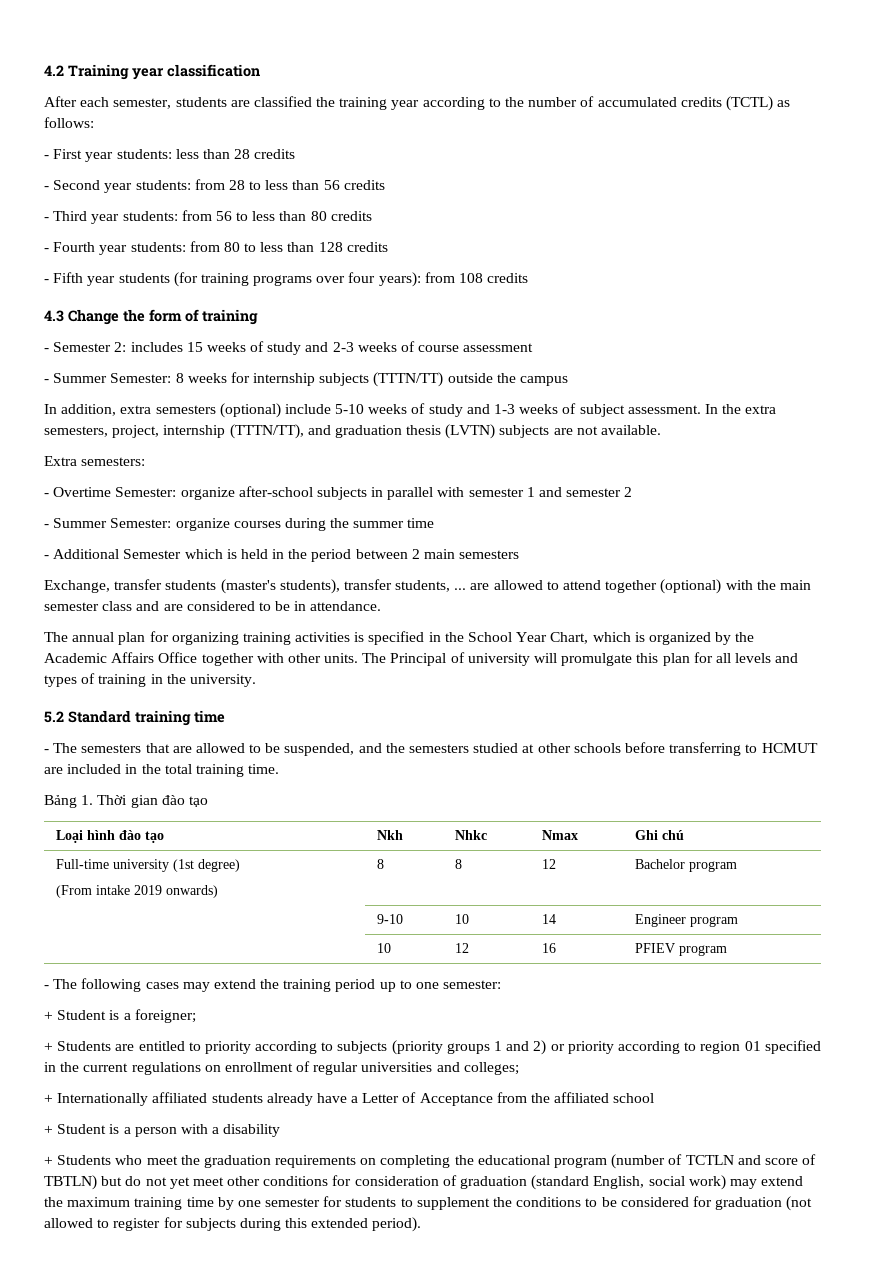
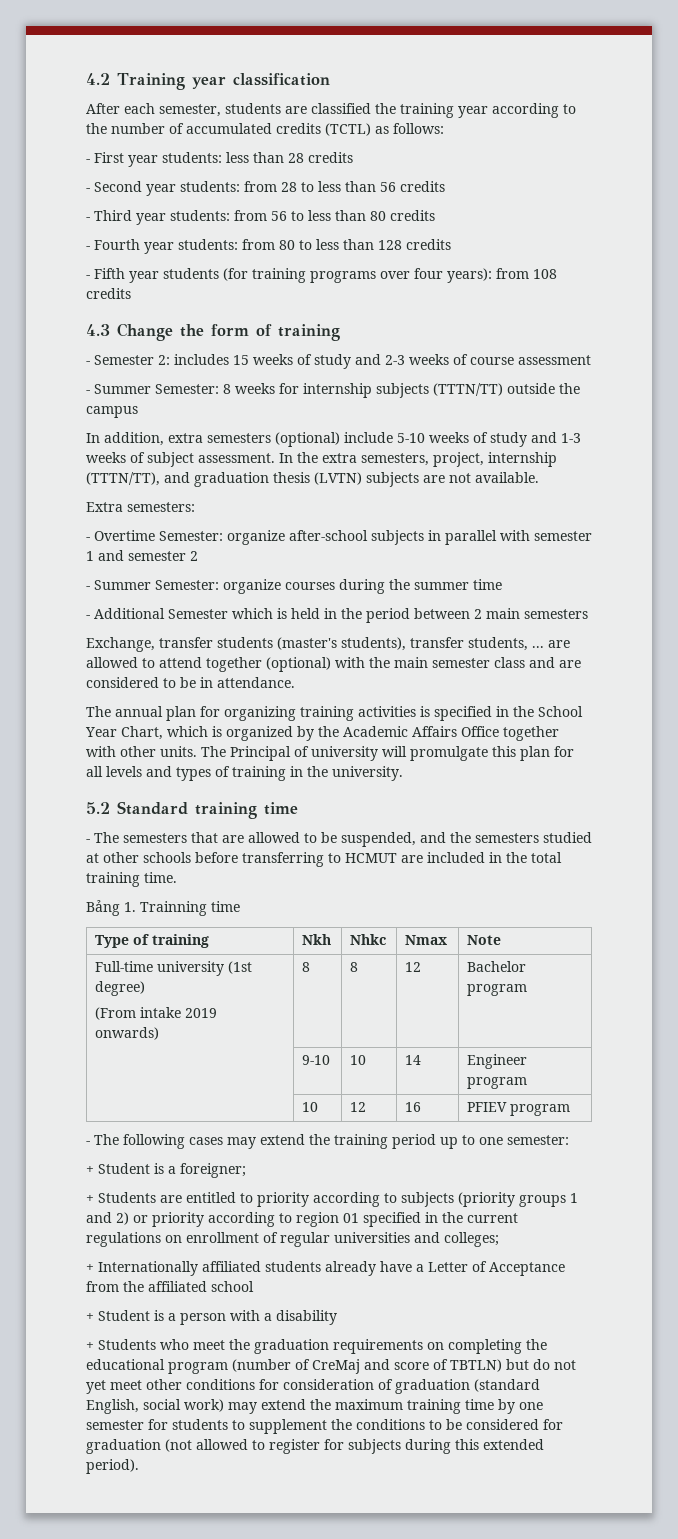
[97,795,208,808] [56,830,165,843] Thời gian đào tạo // Loại hình đào tạo -> [140,901,240,916] [95,934,210,948] Trainning time // Type of training
[635,830,685,840] Ghi chú -> [467,935,502,945] Note
[685,1155,734,1165] TCTLN -> [312,1359,360,1374] CreMaj

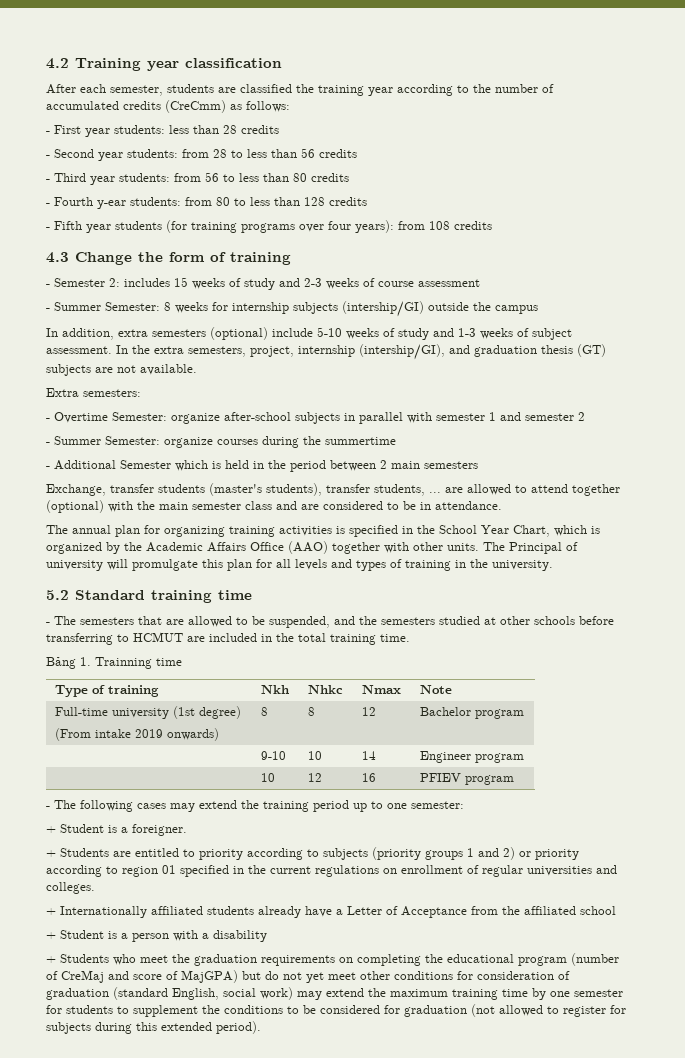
[325,123,371,136] (TCTL) -> [165,100,226,113] (CreCmm)
[144,242,174,254] year -> [97,200,126,209] y-ear
[433,383,503,396] (TTTN/TT) -> [342,301,424,317] (intership/GI)
[86,472,160,486] (TTTN/TT), -> [359,344,445,360] (intership/GI),
[314,472,362,485] (LVTN) -> [577,344,606,357] (GT)
[414,579,502,590] summer time -> [325,437,396,445] summertime
(499, 731) none -> [288,541,328,554] (AAO)
[180,1163,246,1178] foreigner; -> [132,824,187,836] foreigner.
[444,1232,499,1247] colleges; -> [46,882,95,894] colleges.
[450,1359,502,1372] TBTLN) -> [181,970,238,983] MajGPA)

